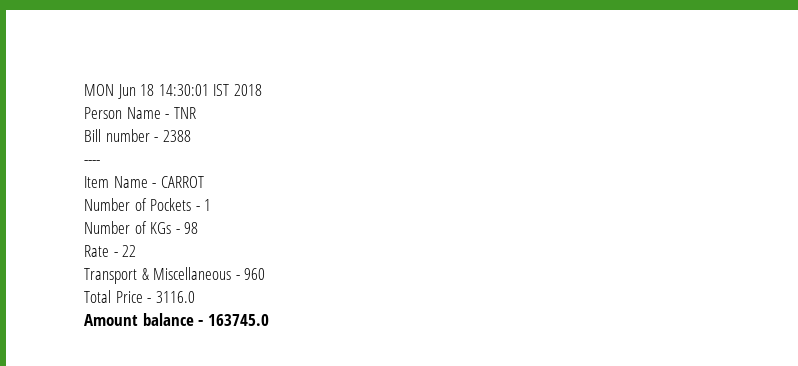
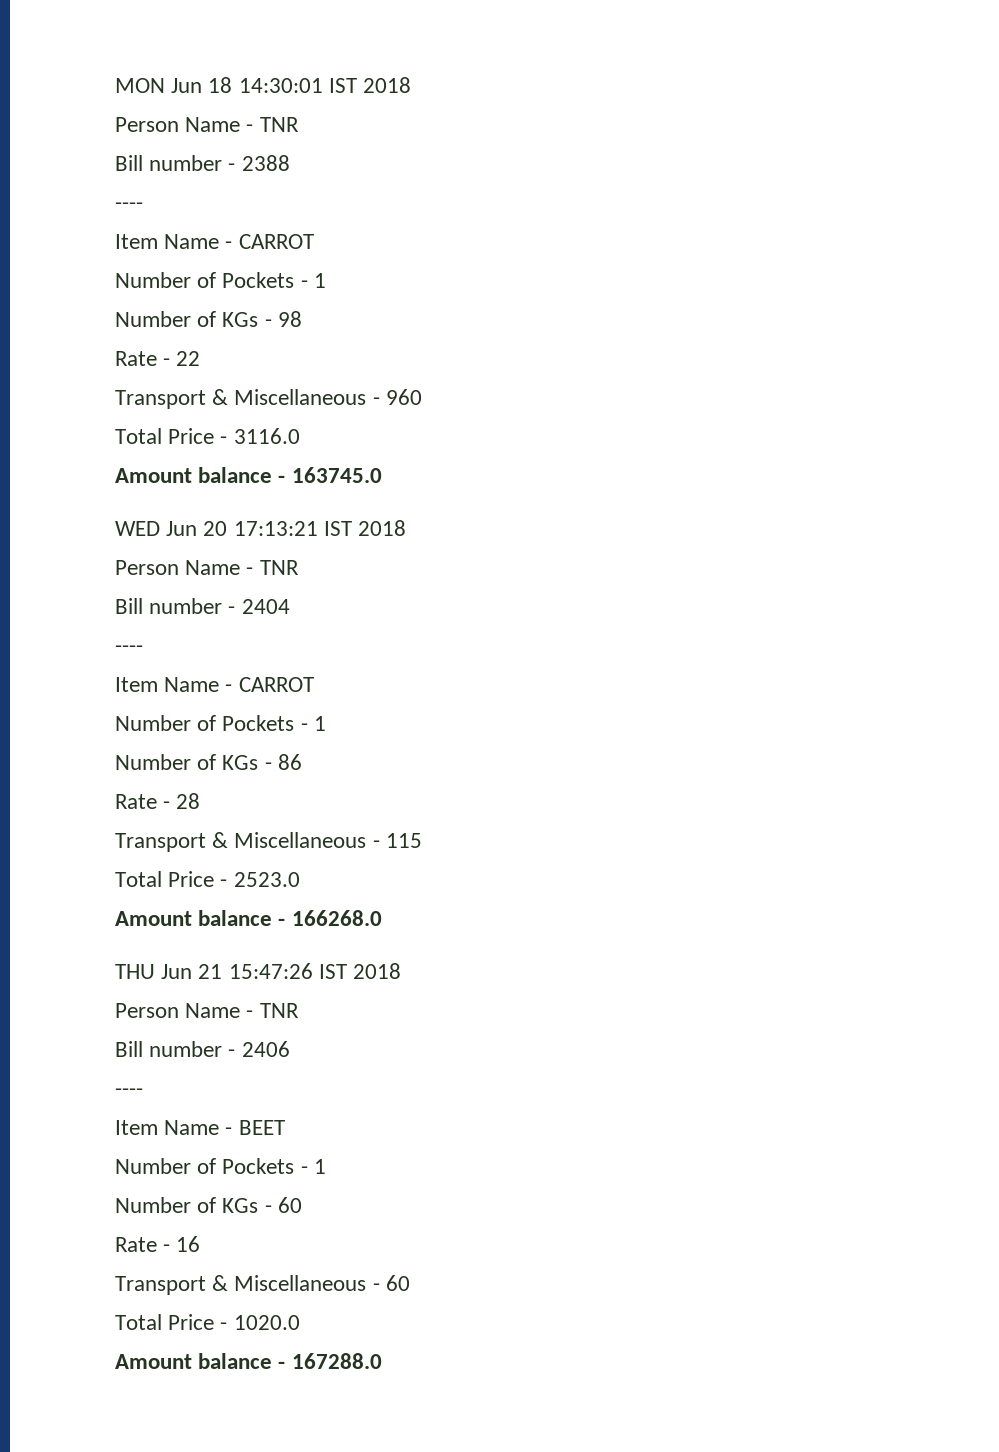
(269, 320) none -> [115,520,407,536] [115,560,299,575] [115,598,290,614] [115,645,143,653] [115,677,314,692] [115,715,326,731] [115,754,302,770] [115,793,201,809] [115,832,422,852] [115,871,300,887] [115,910,382,926] [115,963,402,979] [115,1003,299,1018] [115,1041,290,1057] [115,1088,143,1096] [115,1120,285,1135] [115,1158,326,1174] [115,1197,302,1213] [115,1236,201,1252] [115,1275,410,1295] [115,1314,300,1330] [115,1353,382,1369] // WED Jun 20 17:13:21 IST 2018 // Person Name - TNR // Bill number - 2404 // ---- // Item Name - CARROT // Number of Pockets - 1 // Number of KGs - 86 // Rate - 28 // Transport & Miscellaneous - 115 // Total Price - 2523.0 // Amount balance - 166268.0 // THU Jun 21 15:47:26 IST 2018 // Person Name - TNR // Bill number - 2406 // ---- // Item Name - BEET // Number of Pockets - 1 // Number of KGs - 60 // Rate - 16 // Transport & Miscellaneous - 60 // Total Price - 1020.0 // Amount balance - 167288.0

